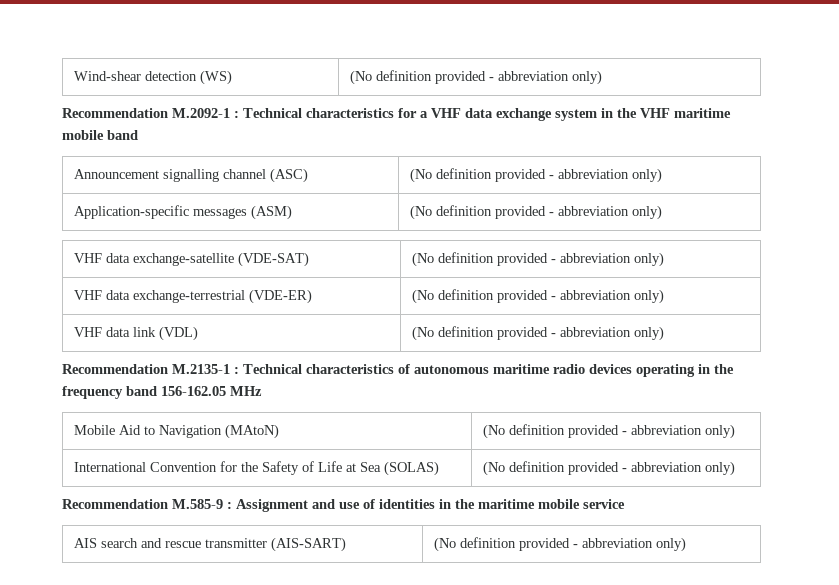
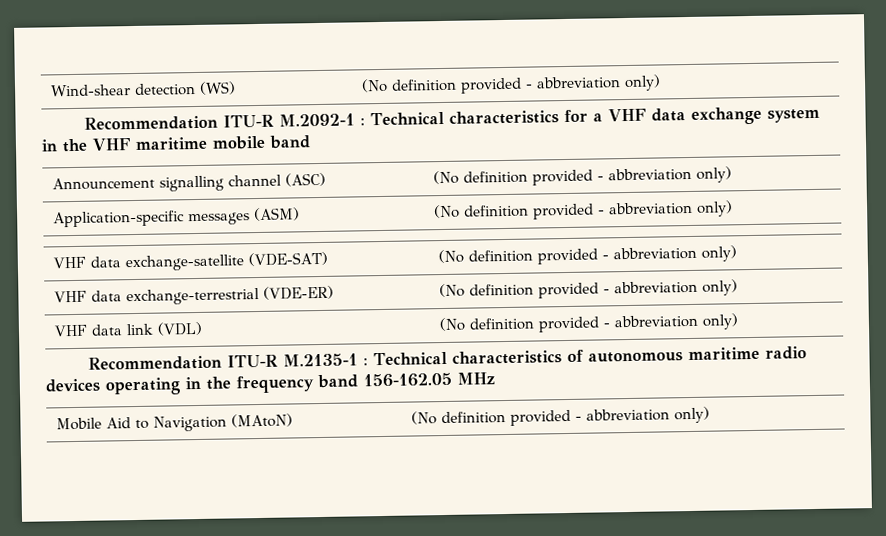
(168, 113) none -> [222,114,274,128] ITU-R
(168, 369) none -> [226,354,278,368] ITU-R
[73,461,439,476] [482,461,735,476] [62,499,625,512] [73,537,346,552] [433,537,686,552] // International Convention for the Safety of Life at Sea (SOLAS) | (No definition provided - abbreviation only) // Recommendation M.585-9 : Assignment and use of identities in the maritime mobile service // AIS search and rescue transmitter (AIS-SART) | (No definition provided - abbreviation only) -> (710, 415) none

